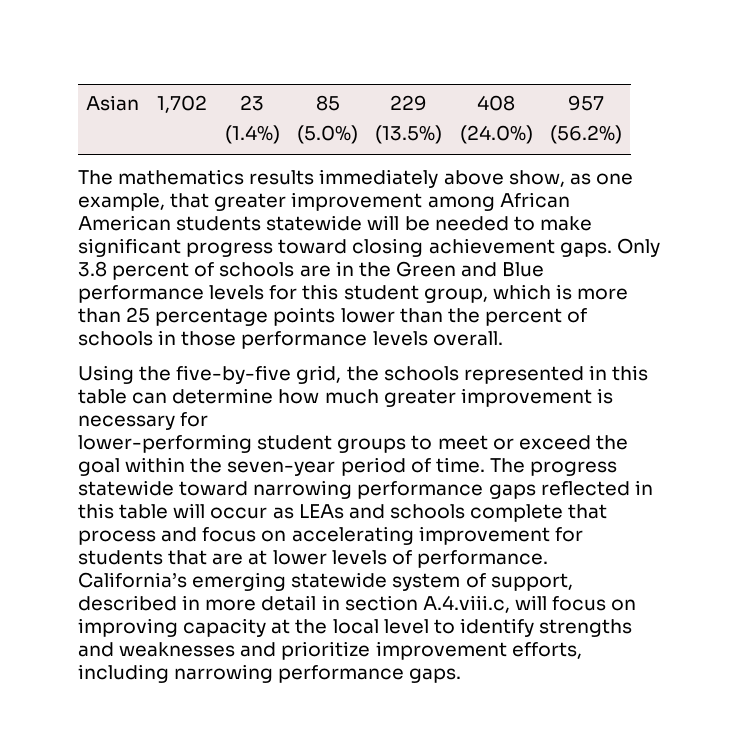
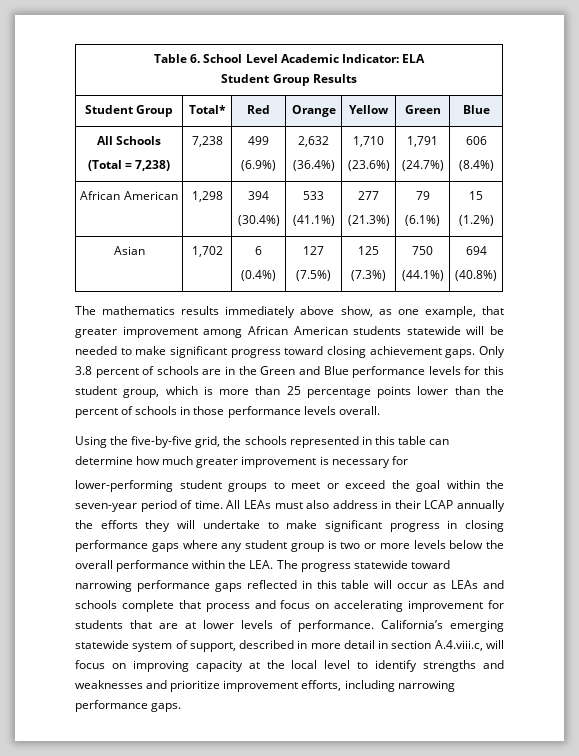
[86,95,140,111] [157,95,207,113] [240,95,264,111] [224,125,280,144] [315,95,340,111] [297,125,358,144] [390,95,427,111] [375,125,442,144] [477,95,515,111] [459,125,533,144] [568,95,604,111] [550,125,622,144] Asian | 1,702 | 23 // (1.4%) | 85 // (5.0%) | 229 // (13.5%) | 408 // (24.0%) | 957 // (56.2%) -> [154,54,425,63] [221,74,357,86] [84,105,174,117] [188,105,226,114] [247,105,270,114] [291,105,336,117] [349,105,389,114] [404,105,441,114] [462,105,490,114] [96,136,162,145] [87,160,171,171] [191,136,223,147] [248,136,269,145] [241,160,276,171] [298,136,329,147] [292,160,335,171] [353,136,384,147] [347,160,390,171] [407,136,438,147] [401,160,444,171] [465,136,487,145] [458,160,494,171] [80,191,178,200] [191,191,223,202] [248,191,269,200] [237,215,280,226] [303,191,324,200] [292,215,335,226] [358,191,379,200] [347,215,390,226] [415,191,430,200] [405,215,440,226] [469,191,483,200] [458,215,494,226] [113,246,145,255] [191,246,223,257] [255,246,262,255] [241,270,276,281] [303,246,324,255] [296,270,331,281] [358,246,379,255] [351,270,386,281] [412,246,433,255] [401,270,444,281] [465,246,487,255] [455,270,497,281] Table 6. School Level Academic Indicator: ELA // Student Group Results // Student Group | Total* | Red | Orange | Yellow | Green | Blue // All Schools // (Total = 7,238) | 7,238 | 499 // (6.9%) | 2,632 // (36.4%) | 1,710 // (23.6%) | 1,791 // (24.7%) | 606 // (8.4%) // African American | 1,298 | 394 // (30.4%) | 533 // (41.1%) | 277 // (21.3%) | 79 // (6.1%) | 15 // (1.2%) // Asian | 1,702 | 6 // (0.4%) | 127 // (7.5%) | 125 // (7.3%) | 750 // (44.1%) | 694 // (40.8%)
(485, 465) none -> [226,500,505,512] [75,520,504,532] [75,540,504,552] [75,560,274,572] All LEAs must also address in their LCAP annually the efforts they will undertake to make significant progress in closing performance gaps where any student group is two or more levels below the overall performance within the LEA.

